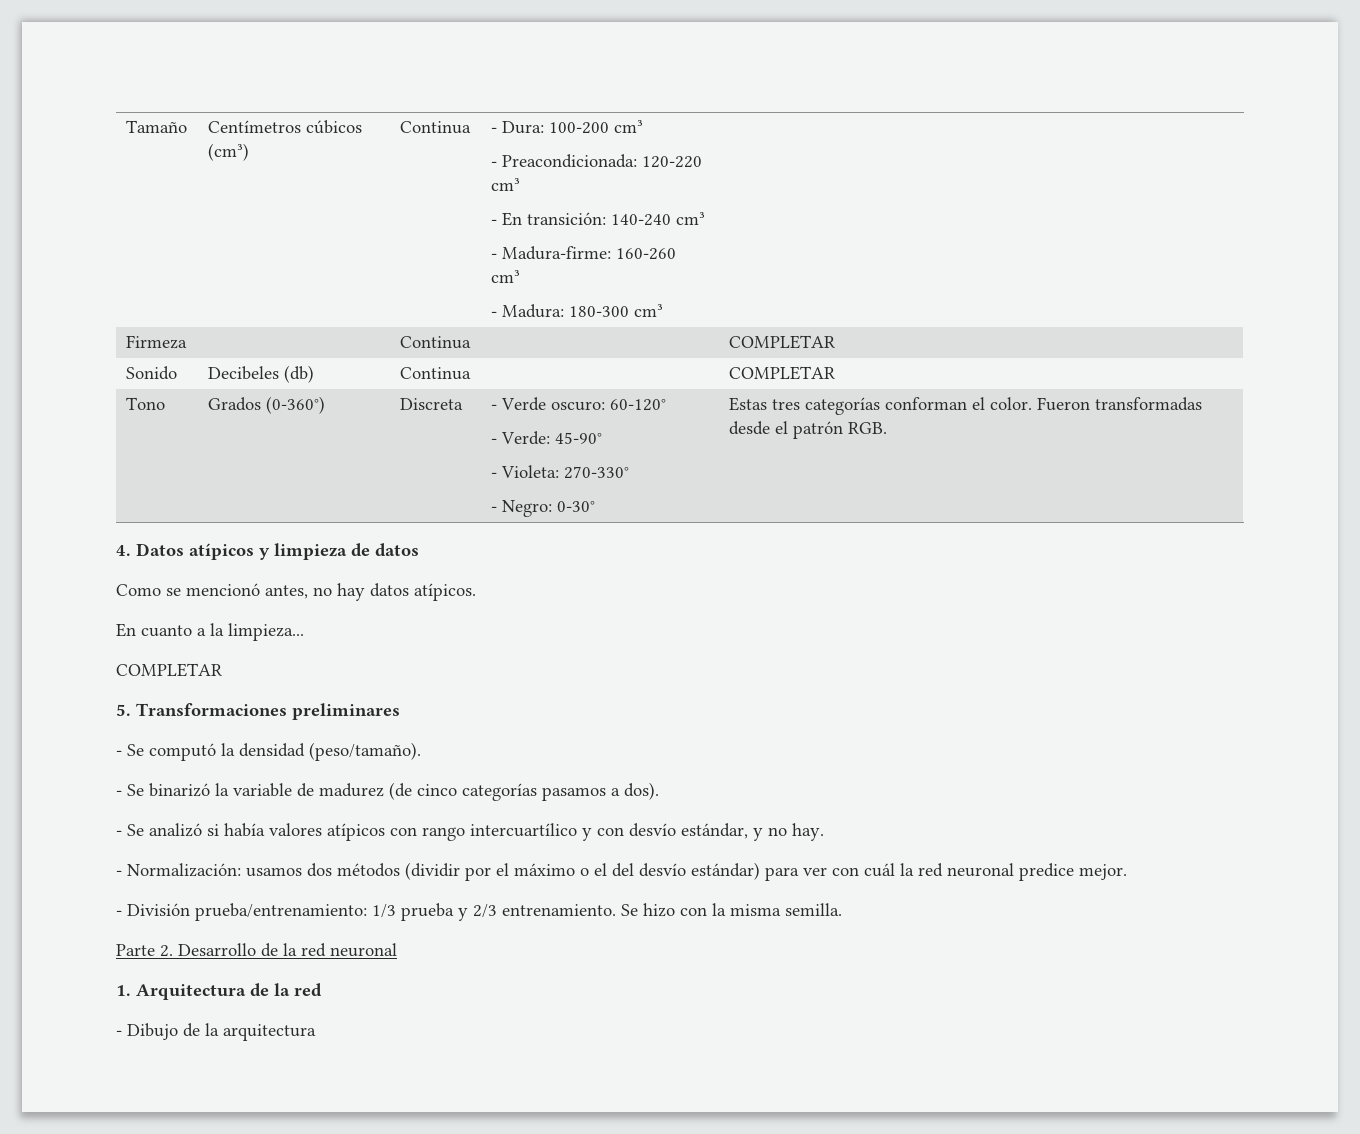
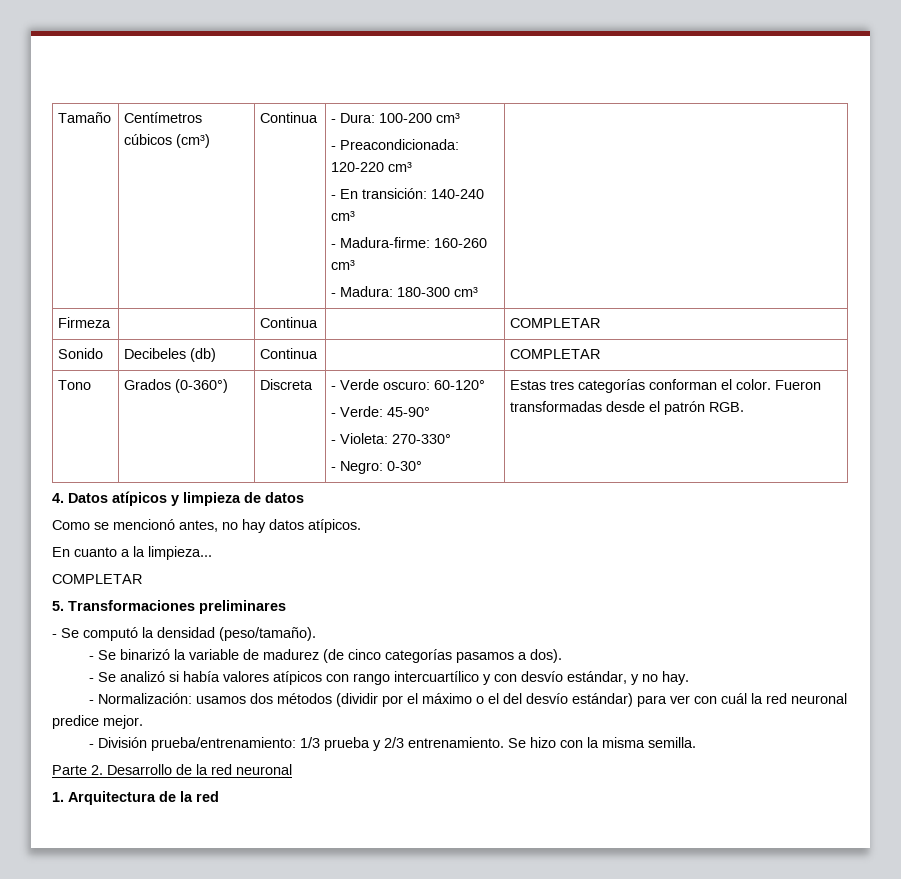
[116,1023,316,1041] // - Dibujo de la arquitectura -> (219, 796) none

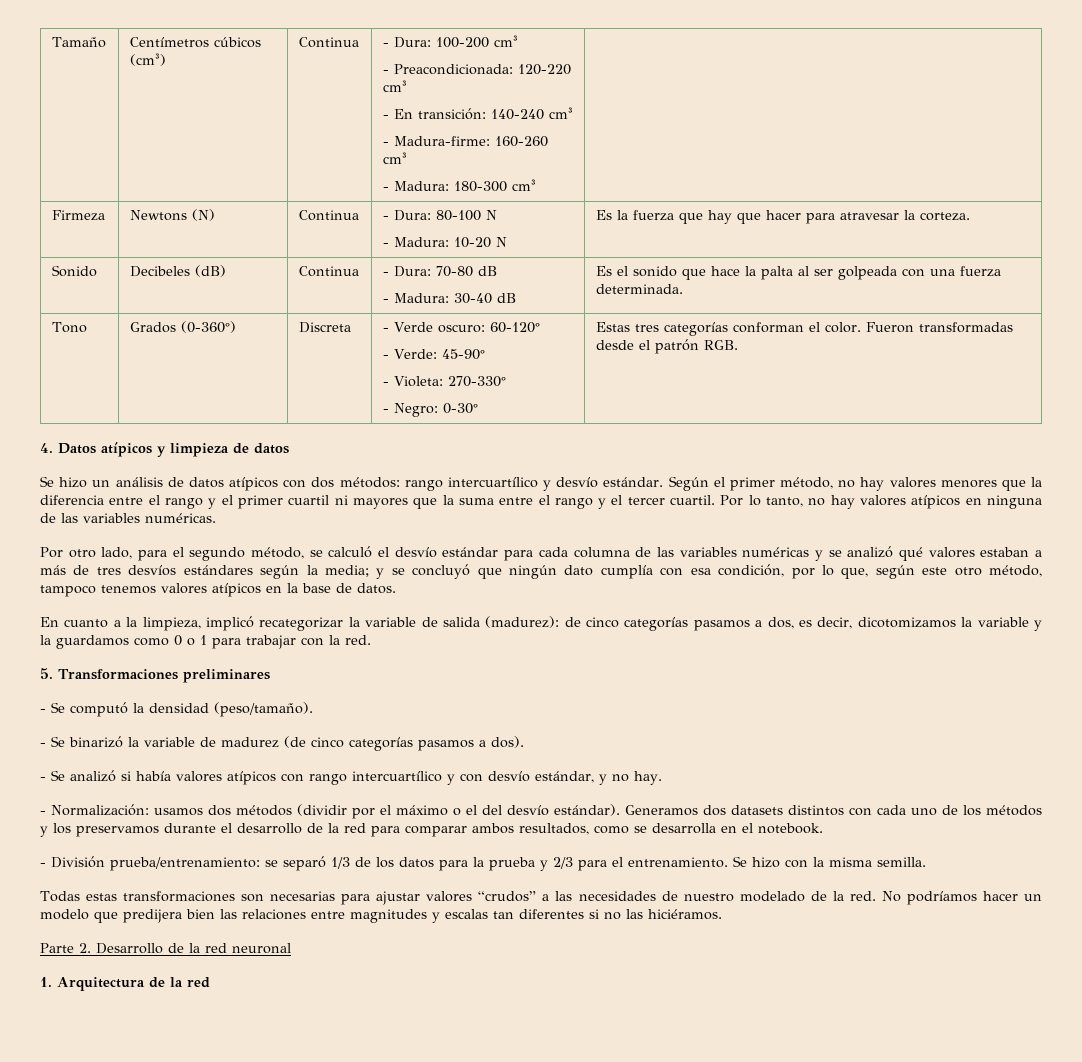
[260,317,319,328] [510,318,601,328] | Continua | | COMPLETAR -> [129,209,215,221] [298,210,359,221] [382,210,497,221] [382,237,507,248] [595,210,970,224] Newtons (N) | Continua | - Dura: 80-100 N // - Madura: 10-20 N | Es la fuerza que hay que hacer para atravesar la corteza.
[190,348,217,362] [260,348,319,359] [510,349,601,359] (db) | Continua | | COMPLETAR -> [194,265,226,277] [298,266,359,277] [382,266,497,277] [382,293,516,304] [595,266,1001,280] [595,284,683,294] (dB) | Continua | - Dura: 70-80 dB // - Madura: 30-40 dB | Es el sonido que hace la palta al ser golpeada con una fuerza determinada.
[52,519,361,533] [52,546,212,560] [52,574,142,584] Como se mencionó antes, no hay datos atípicos. // En cuanto a la limpieza... // COMPLETAR -> [40,476,1042,491] [40,495,1042,509] [40,513,216,523] [40,546,1042,561] [40,564,1042,579] [40,583,396,597] [40,616,1043,631] [40,635,371,649] Se hizo un análisis de datos atípicos con dos métodos: rango intercuartílico y desvío estándar. Según el primer método, no hay valores menores que la diferencia entre el rango y el primer cuartil ni mayores que la suma entre el rango y el tercer cuartil. Por lo tanto, no hay valores atípicos en ninguna de las variables numéricas. // Por otro lado, para el segundo método, se calculó el desvío estándar para cada columna de las variables numéricas y se analizó qué valores estaban a más de tres desvíos estándares según la media; y se concluyó que ningún dato cumplía con esa condición, por lo que, según este otro método, tampoco tenemos valores atípicos en la base de datos. // En cuanto a la limpieza, implicó recategorizar la variable de salida (madurez): de cinco categorías pasamos a dos, es decir, dicotomizamos la variable y la guardamos como 0 o 1 para trabajar con la red.
[571,693,847,707] [52,715,143,729] [88,737,320,751] estándar) para ver con cuál la red neuronal predice mejor. // - División prueba/entrenamiento: 1/3 -> [554,804,1042,816] [40,823,823,837] [40,856,484,871] estándar). Generamos dos datasets distintos con cada uno de los métodos y los preservamos durante el desarrollo de la red para comparar ambos resultados, como se desarrolla en el notebook. // - División prueba/entrenamiento: se separó 1/3 de los datos para la
(404, 742) none -> [578,857,623,871] para el
(696, 742) none -> [40,891,1042,905] [40,909,722,923] // Todas estas transformaciones son necesarias para ajustar valores “crudos” a las necesidades de nuestro modelado de la red. No podríamos hacer un modelo que predijera bien las relaciones entre magnitudes y escalas tan diferentes si no las hiciéramos.

